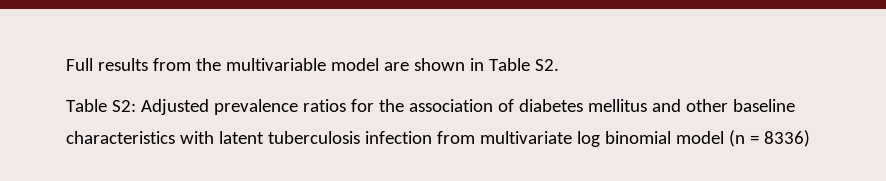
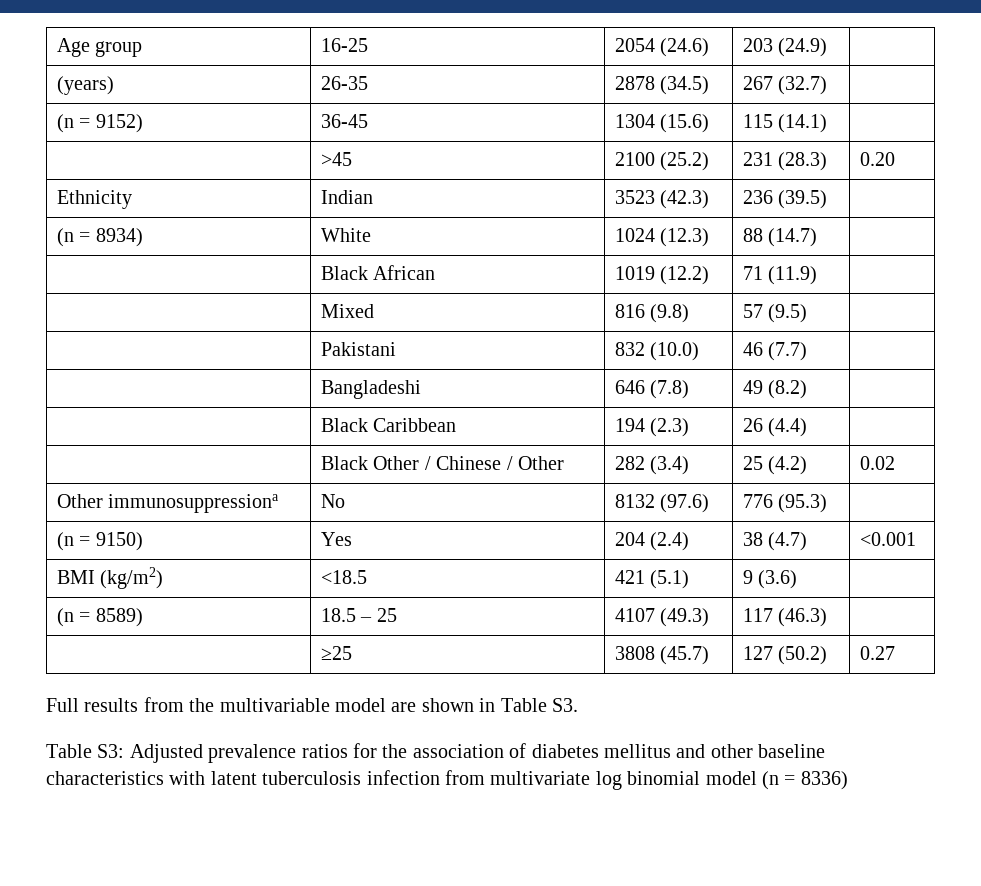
(66, 64) none -> [56,38,143,57] [320,38,368,52] [614,38,710,57] [742,38,828,57] [56,76,114,95] [320,76,368,90] [614,76,710,95] [742,76,828,95] [56,114,143,133] [320,114,368,128] [614,114,710,133] [742,114,828,133] [320,152,352,166] [614,152,710,171] [742,152,828,171] [859,152,895,166] [56,190,132,209] [320,190,373,204] [614,190,710,209] [742,190,828,209] [56,228,143,247] [320,228,371,242] [614,228,710,247] [742,228,818,247] [320,265,436,280] [614,266,710,285] [742,266,818,285] [320,304,374,318] [614,304,690,323] [742,304,808,323] [320,342,396,356] [614,342,700,361] [742,342,808,361] [320,380,421,399] [614,380,690,399] [742,380,808,399] [320,418,457,432] [614,418,690,437] [742,418,808,437] [320,456,564,470] [614,456,690,475] [742,456,808,475] [859,456,895,470] [56,494,280,513] [320,494,345,508] [614,494,710,513] [742,494,828,513] [56,532,143,551] [320,532,352,546] [614,532,690,551] [742,532,808,551] [859,532,916,546] [56,567,164,589] [320,570,367,584] [614,570,690,589] [742,570,798,589] [56,608,143,627] [320,608,397,622] [614,608,710,627] [742,608,828,627] [320,646,352,660] [614,646,710,665] [742,646,828,665] [859,646,895,660] Age group | 16-25 | 2054 (24.6) | 203 (24.9) | // (years) | 26-35 | 2878 (34.5) | 267 (32.7) | // (n = 9152) | 36-45 | 1304 (15.6) | 115 (14.1) | // | >45 | 2100 (25.2) | 231 (28.3) | 0.20 // Ethnicity | Indian | 3523 (42.3) | 236 (39.5) | // (n = 8934) | White | 1024 (12.3) | 88 (14.7) | // | Black African | 1019 (12.2) | 71 (11.9) | // | Mixed | 816 (9.8) | 57 (9.5) | // | Pakistani | 832 (10.0) | 46 (7.7) | // | Bangladeshi | 646 (7.8) | 49 (8.2) | // | Black Caribbean | 194 (2.3) | 26 (4.4) | // | Black Other / Chinese / Other | 282 (3.4) | 25 (4.2) | 0.02 // Other immunosuppressiona | No | 8132 (97.6) | 776 (95.3) | // (n = 9150) | Yes | 204 (2.4) | 38 (4.7) | <0.001 // BMI (kg/m2) | <18.5 | 421 (5.1) | 9 (3.6) | // (n = 8589) | 18.5 – 25 | 4107 (49.3) | 117 (46.3) | // | ≥25 | 3808 (45.7) | 127 (50.2) | 0.27 //
[534,59,559,71] [66,99,136,112] S2. // Table S2: -> [551,698,578,712] [46,744,125,758] S3. // Table S3:

